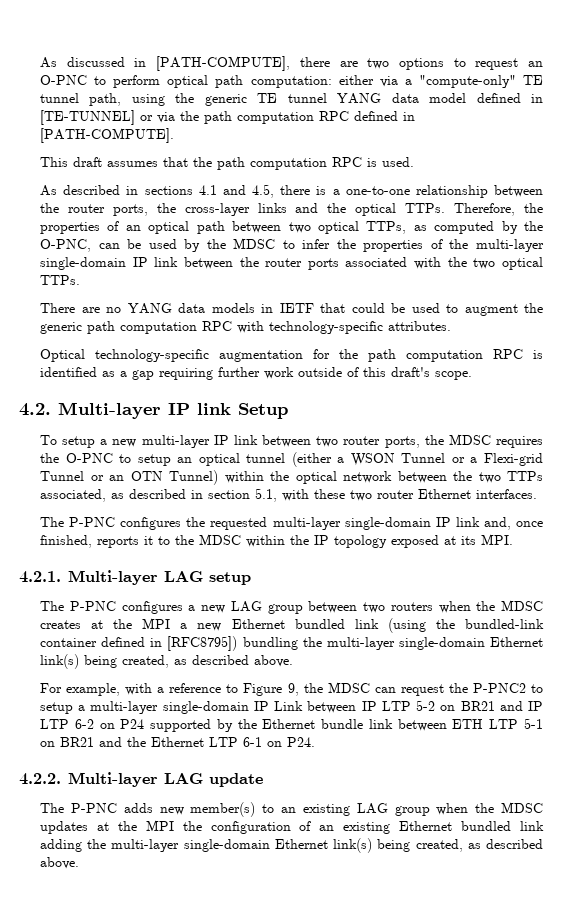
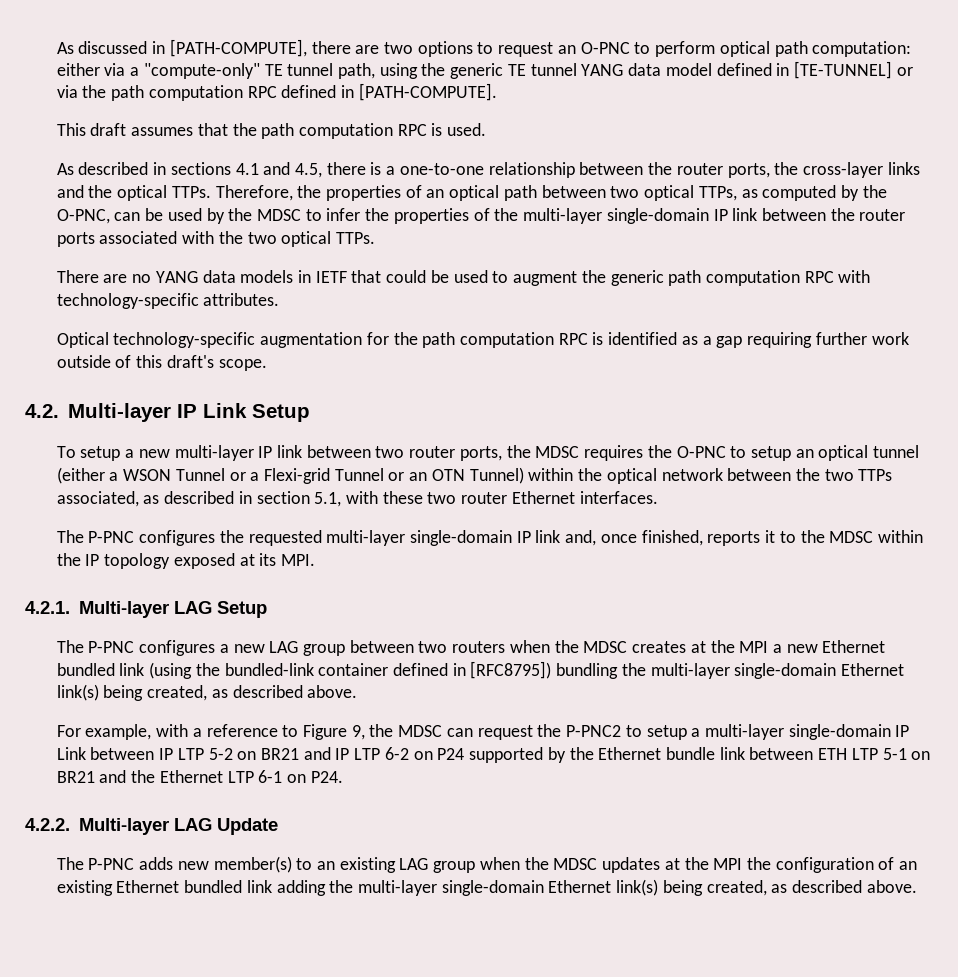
[197,403,231,415] link -> [202,403,247,418] Link
[209,572,251,585] setup -> [216,601,267,618] Setup
[209,773,263,787] update -> [216,818,278,835] Update

